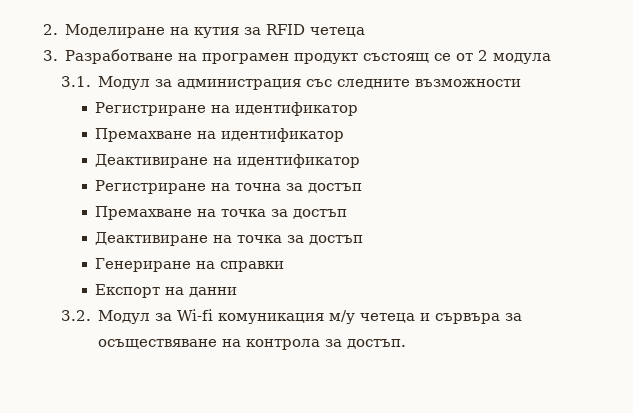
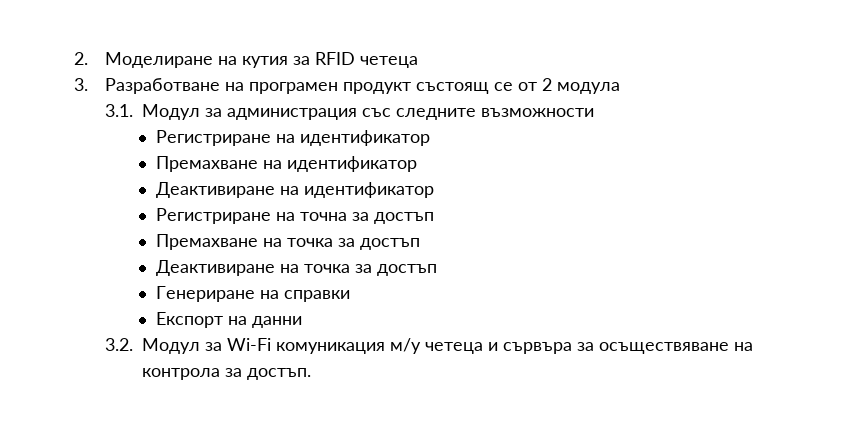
[177,309,214,321] Wi-fi -> [226,338,271,351] Wi-Fi

